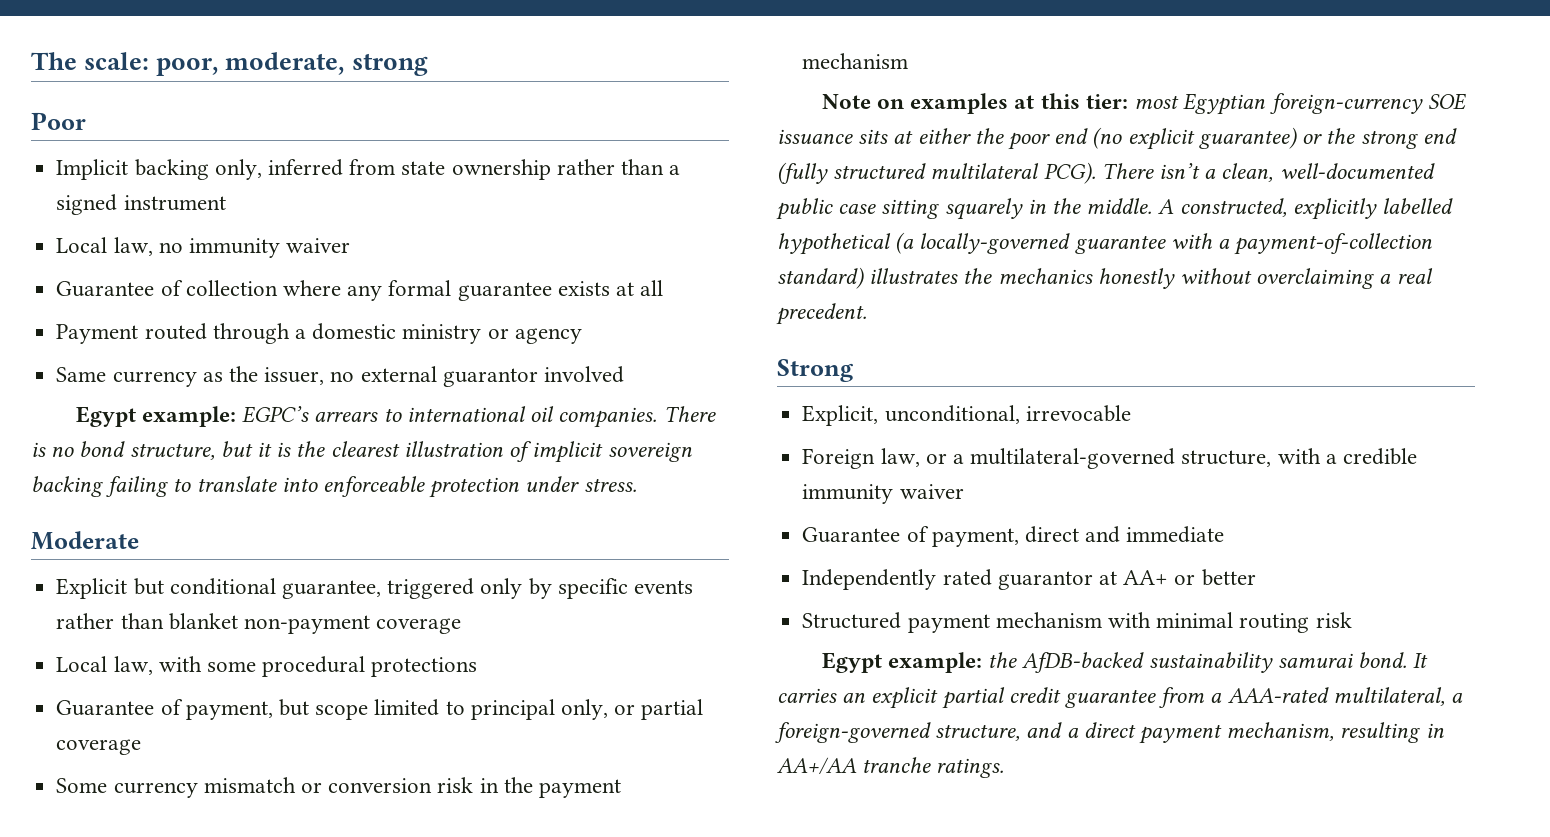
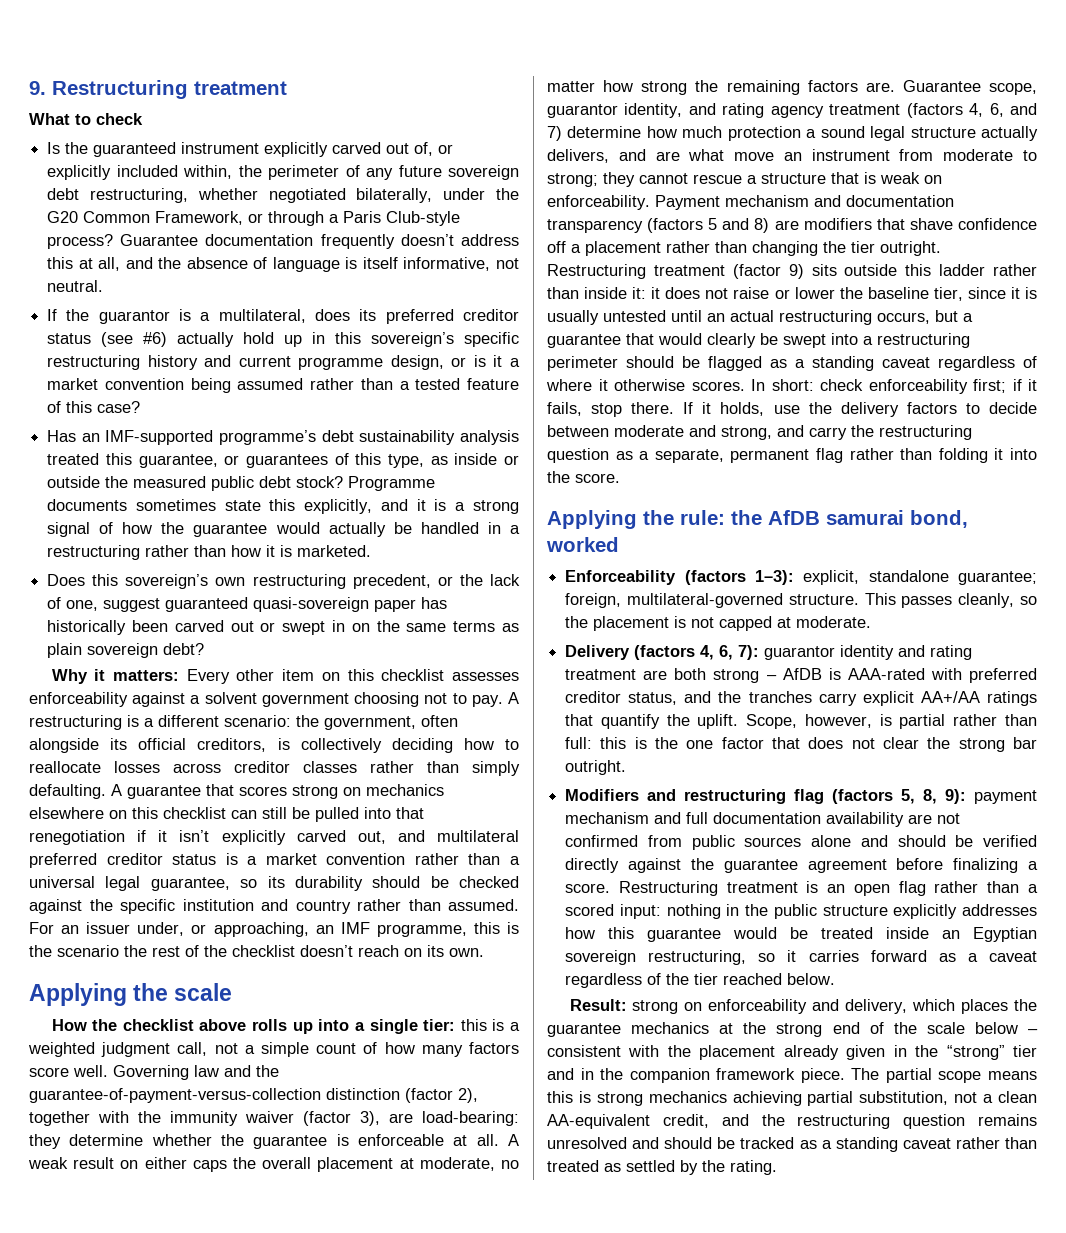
[31,52,428,76] [31,112,86,130] [56,159,681,180] [56,194,226,215] [56,237,351,258] [56,280,664,301] [56,323,582,344] [56,366,624,387] [75,406,716,428] [31,441,692,463] [31,476,637,498] [31,531,139,550] [56,578,693,599] [56,613,462,634] [56,656,478,677] [56,699,704,720] [56,739,142,755] [56,777,621,798] [802,53,909,69] [821,93,1466,115] [777,127,1457,150] [777,162,1435,184] [776,198,1454,220] [777,232,1433,255] [777,267,1433,289] [776,303,867,325] [777,359,854,382] [802,405,1131,426] [802,448,1417,469] [802,484,964,504] [802,526,1225,547] [802,569,1256,590] [802,612,1352,633] [821,652,1429,673] [777,687,1464,709] [775,722,1444,744] [777,757,1005,778] The scale: poor, moderate, strong // Poor // Implicit backing only, inferred from state ownership rather than a signed instrument // Local law, no immunity waiver // Guarantee of collection where any formal guarantee exists at all // Payment routed through a domestic ministry or agency // Same currency as the issuer, no external guarantor involved // Egypt example: EGPC’s arrears to international oil companies. There is no bond structure, but it is the clearest illustration of implicit sovereign backing failing to translate into enforceable protection under stress. // Moderate // Explicit but conditional guarantee, triggered only by specific events rather than blanket non-payment coverage // Local law, with some procedural protections // Guarantee of payment, but scope limited to principal only, or partial coverage // Some currency mismatch or conversion risk in the payment mechanism // Note on examples at this tier: most Egyptian foreign-currency SOE issuance sits at either the poor end (no explicit guarantee) or the strong end (fully structured multilateral PCG). There isn’t a clean, well-documented public case sitting squarely in the middle. A constructed, explicitly labelled hypothetical (a locally-governed guarantee with a payment-of-collection standard) illustrates the mechanics honestly without overclaiming a real precedent. // Strong // Explicit, unconditional, irrevocable // Foreign law, or a multilateral-governed structure, with a credible immunity waiver // Guarantee of payment, direct and immediate // Independently rated guarantor at AA+ or better // Structured payment mechanism with minimal routing risk // Egypt example: the AfDB-backed sustainability samurai bond. It carries an explicit partial credit guarantee from a AAA-rated multilateral, a foreign-governed structure, and a direct payment mechanism, resulting in AA+/AA tranche ratings. -> [29,80,287,99] [29,113,143,125] [47,142,454,157] [47,165,519,180] [47,188,519,203] [47,211,461,226] [47,234,519,249] [47,257,520,272] [47,280,104,292] [47,309,519,324] [47,332,520,347] [47,355,520,370] [47,378,519,393] [47,401,141,413] [47,430,519,445] [47,453,519,468] [47,476,436,491] [47,499,520,514] [47,522,520,537] [47,545,372,560] [47,574,520,589] [47,597,448,612] [47,620,520,635] [47,643,205,658] [51,669,519,684] [29,692,519,707] [29,715,458,730] [29,738,519,753] [29,761,520,776] [29,784,444,799] [29,807,424,822] [29,830,519,845] [29,853,520,868] [29,876,519,891] [29,899,519,914] [29,922,520,937] [29,945,484,957] [29,983,233,1006] [51,1019,521,1034] [28,1042,519,1057] [29,1065,279,1080] [29,1088,478,1103] [29,1111,519,1126] [29,1134,519,1149] [28,1157,519,1172] [547,80,1037,95] [547,103,1037,118] [547,126,1038,141] [547,149,1037,163] [547,172,942,187] [547,195,954,210] [547,218,1037,233] [547,241,941,256] [547,264,1037,279] [547,287,1037,301] [547,310,973,325] [547,333,970,348] [547,356,1037,371] [546,379,1037,394] [547,402,1037,417] [547,425,972,440] [547,448,1037,463] [547,471,620,483] [547,510,968,529] [546,537,619,552] [565,570,1037,585] [565,593,1037,608] [565,616,872,631] [565,645,973,660] [565,668,1037,683] [565,691,1037,706] [565,714,1037,729] [565,737,1037,752] [565,760,627,775] [565,789,1037,804] [565,812,961,827] [565,835,1037,850] [565,858,1038,873] [565,881,1038,896] [565,904,1037,919] [565,927,1037,942] [565,950,1037,965] [565,973,836,988] [569,999,1037,1014] [547,1022,1038,1037] [547,1045,1037,1060] [547,1068,1037,1083] [547,1091,1037,1106] [547,1114,1037,1129] [547,1137,1037,1152] [547,1160,777,1175] 9. Restructuring treatment // What to check // Is the guaranteed instrument explicitly carved out of, or explicitly included within, the perimeter of any future sovereign debt restructuring, whether negotiated bilaterally, under the G20 Common Framework, or through a Paris Club-style process? Guarantee documentation frequently doesn’t address this at all, and the absence of language is itself informative, not neutral. // If the guarantor is a multilateral, does its preferred creditor status (see #6) actually hold up in this sovereign’s specific restructuring history and current programme design, or is it a market convention being assumed rather than a tested feature of this case? // Has an IMF-supported programme’s debt sustainability analysis treated this guarantee, or guarantees of this type, as inside or outside the measured public debt stock? Programme documents sometimes state this explicitly, and it is a strong signal of how the guarantee would actually be handled in a restructuring rather than how it is marketed. // Does this sovereign’s own restructuring precedent, or the lack of one, suggest guaranteed quasi-sovereign paper has historically been carved out or swept in on the same terms as plain sovereign debt? // Why it matters: Every other item on this checklist assesses enforceability against a solvent government choosing not to pay. A restructuring is a different scenario: the government, often alongside its official creditors, is collectively deciding how to reallocate losses across creditor classes rather than simply defaulting. A guarantee that scores strong on mechanics elsewhere on this checklist can still be pulled into that renegotiation if it isn’t explicitly carved out, and multilateral preferred creditor status is a market convention rather than a universal legal guarantee, so its durability should be checked against the specific institution and country rather than assumed. For an issuer under, or approaching, an IMF programme, this is the scenario the rest of the checklist doesn’t reach on its own. // Applying the scale // How the checklist above rolls up into a single tier: this is a weighted judgment call, not a simple count of how many factors score well. Governing law and the guarantee-of-payment-versus-collection distinction (factor 2), together with the immunity waiver (factor 3), are load-bearing: they determine whether the guarantee is enforceable at all. A weak result on either caps the overall placement at moderate, no matter how strong the remaining factors are. Guarantee scope, guarantor identity, and rating agency treatment (factors 4, 6, and 7) determine how much protection a sound legal structure actually delivers, and are what move an instrument from moderate to strong; they cannot rescue a structure that is weak on enforceability. Payment mechanism and documentation transparency (factors 5 and 8) are modifiers that shave confidence off a placement rather than changing the tier outright. Restructuring treatment (factor 9) sits outside this ladder rather than inside it: it does not raise or lower the baseline tier, since it is usually untested until an actual restructuring occurs, but a guarantee that would clearly be swept into a restructuring perimeter should be flagged as a standing caveat regardless of where it otherwise scores. In short: check enforceability first; if it fails, stop there. If it holds, use the delivery factors to decide between moderate and strong, and carry the restructuring question as a separate, permanent flag rather than folding it into the score. // Applying the rule: the AfDB samurai bond, worked // Enforceability (factors 1–3): explicit, standalone guarantee; foreign, multilateral-governed structure. This passes cleanly, so the placement is not capped at moderate. // Delivery (factors 4, 6, 7): guarantor identity and rating treatment are both strong – AfDB is AAA-rated with preferred creditor status, and the tranches carry explicit AA+/AA ratings that quantify the uplift. Scope, however, is partial rather than full: this is the one factor that does not clear the strong bar outright. // Modifiers and restructuring flag (factors 5, 8, 9): payment mechanism and full documentation availability are not confirmed from public sources alone and should be verified directly against the guarantee agreement before finalizing a score. Restructuring treatment is an open flag rather than a scored input: nothing in the public structure explicitly addresses how this guarantee would be treated inside an Egyptian sovereign restructuring, so it carries forward as a caveat regardless of the tier reached below. // Result: strong on enforceability and delivery, which places the guarantee mechanics at the strong end of the scale below – consistent with the placement already given in the “strong” tier and in the companion framework piece. The partial scope means this is strong mechanics achieving partial substitution, not a clean AA-equivalent credit, and the restructuring question remains unresolved and should be tracked as a standing caveat rather than treated as settled by the rating.

